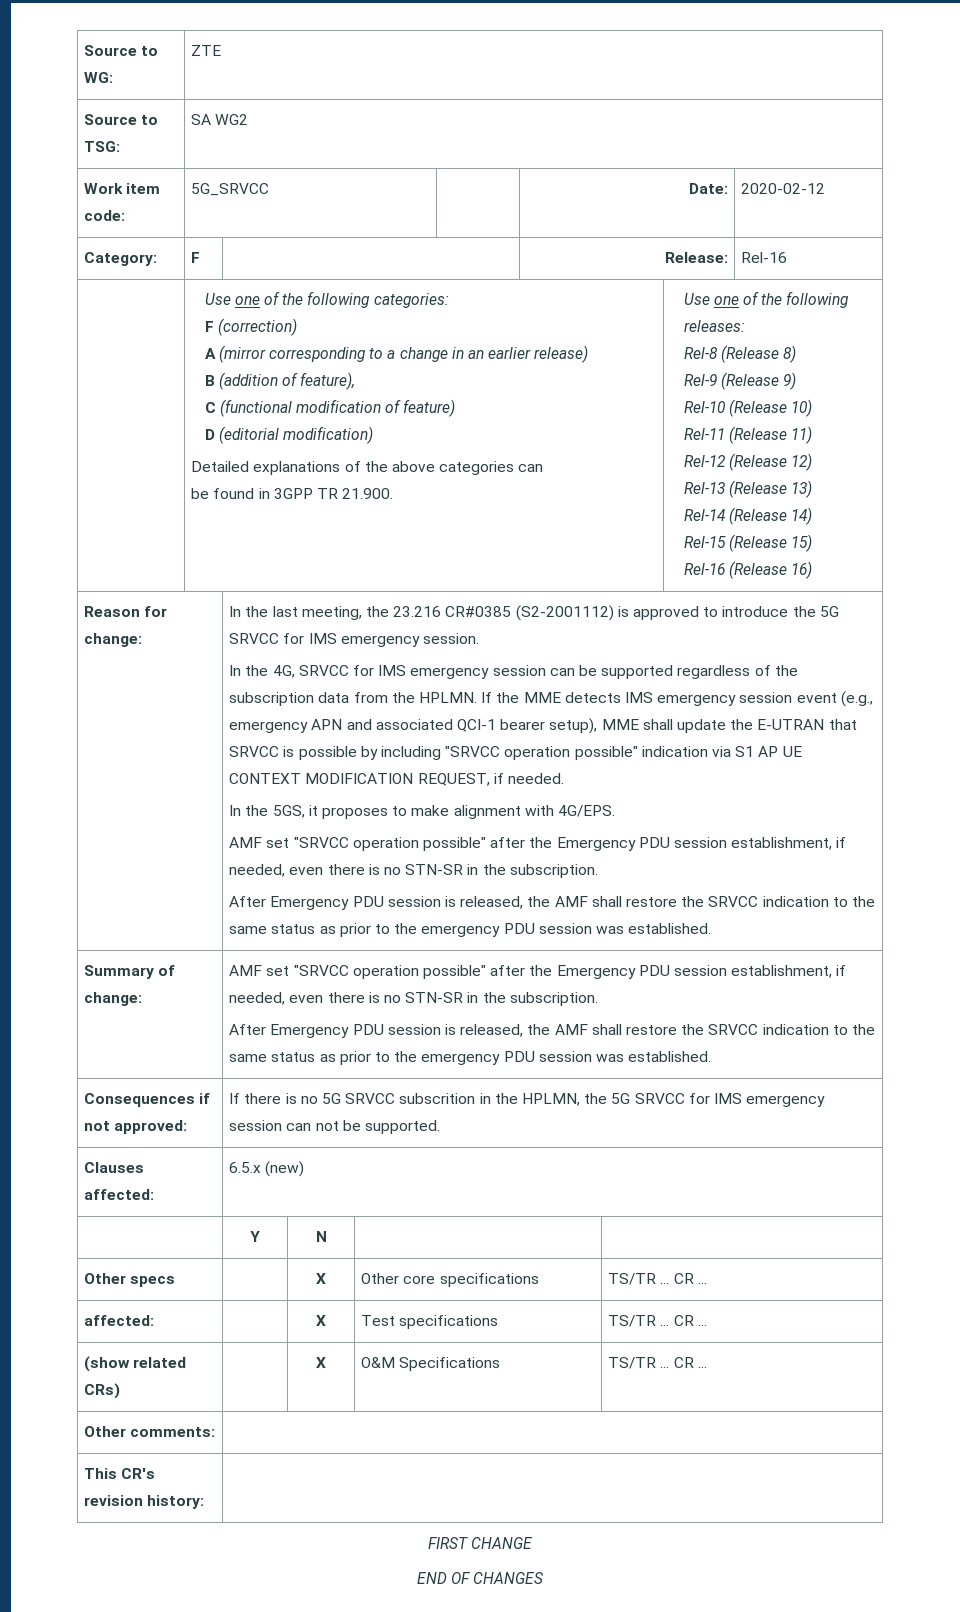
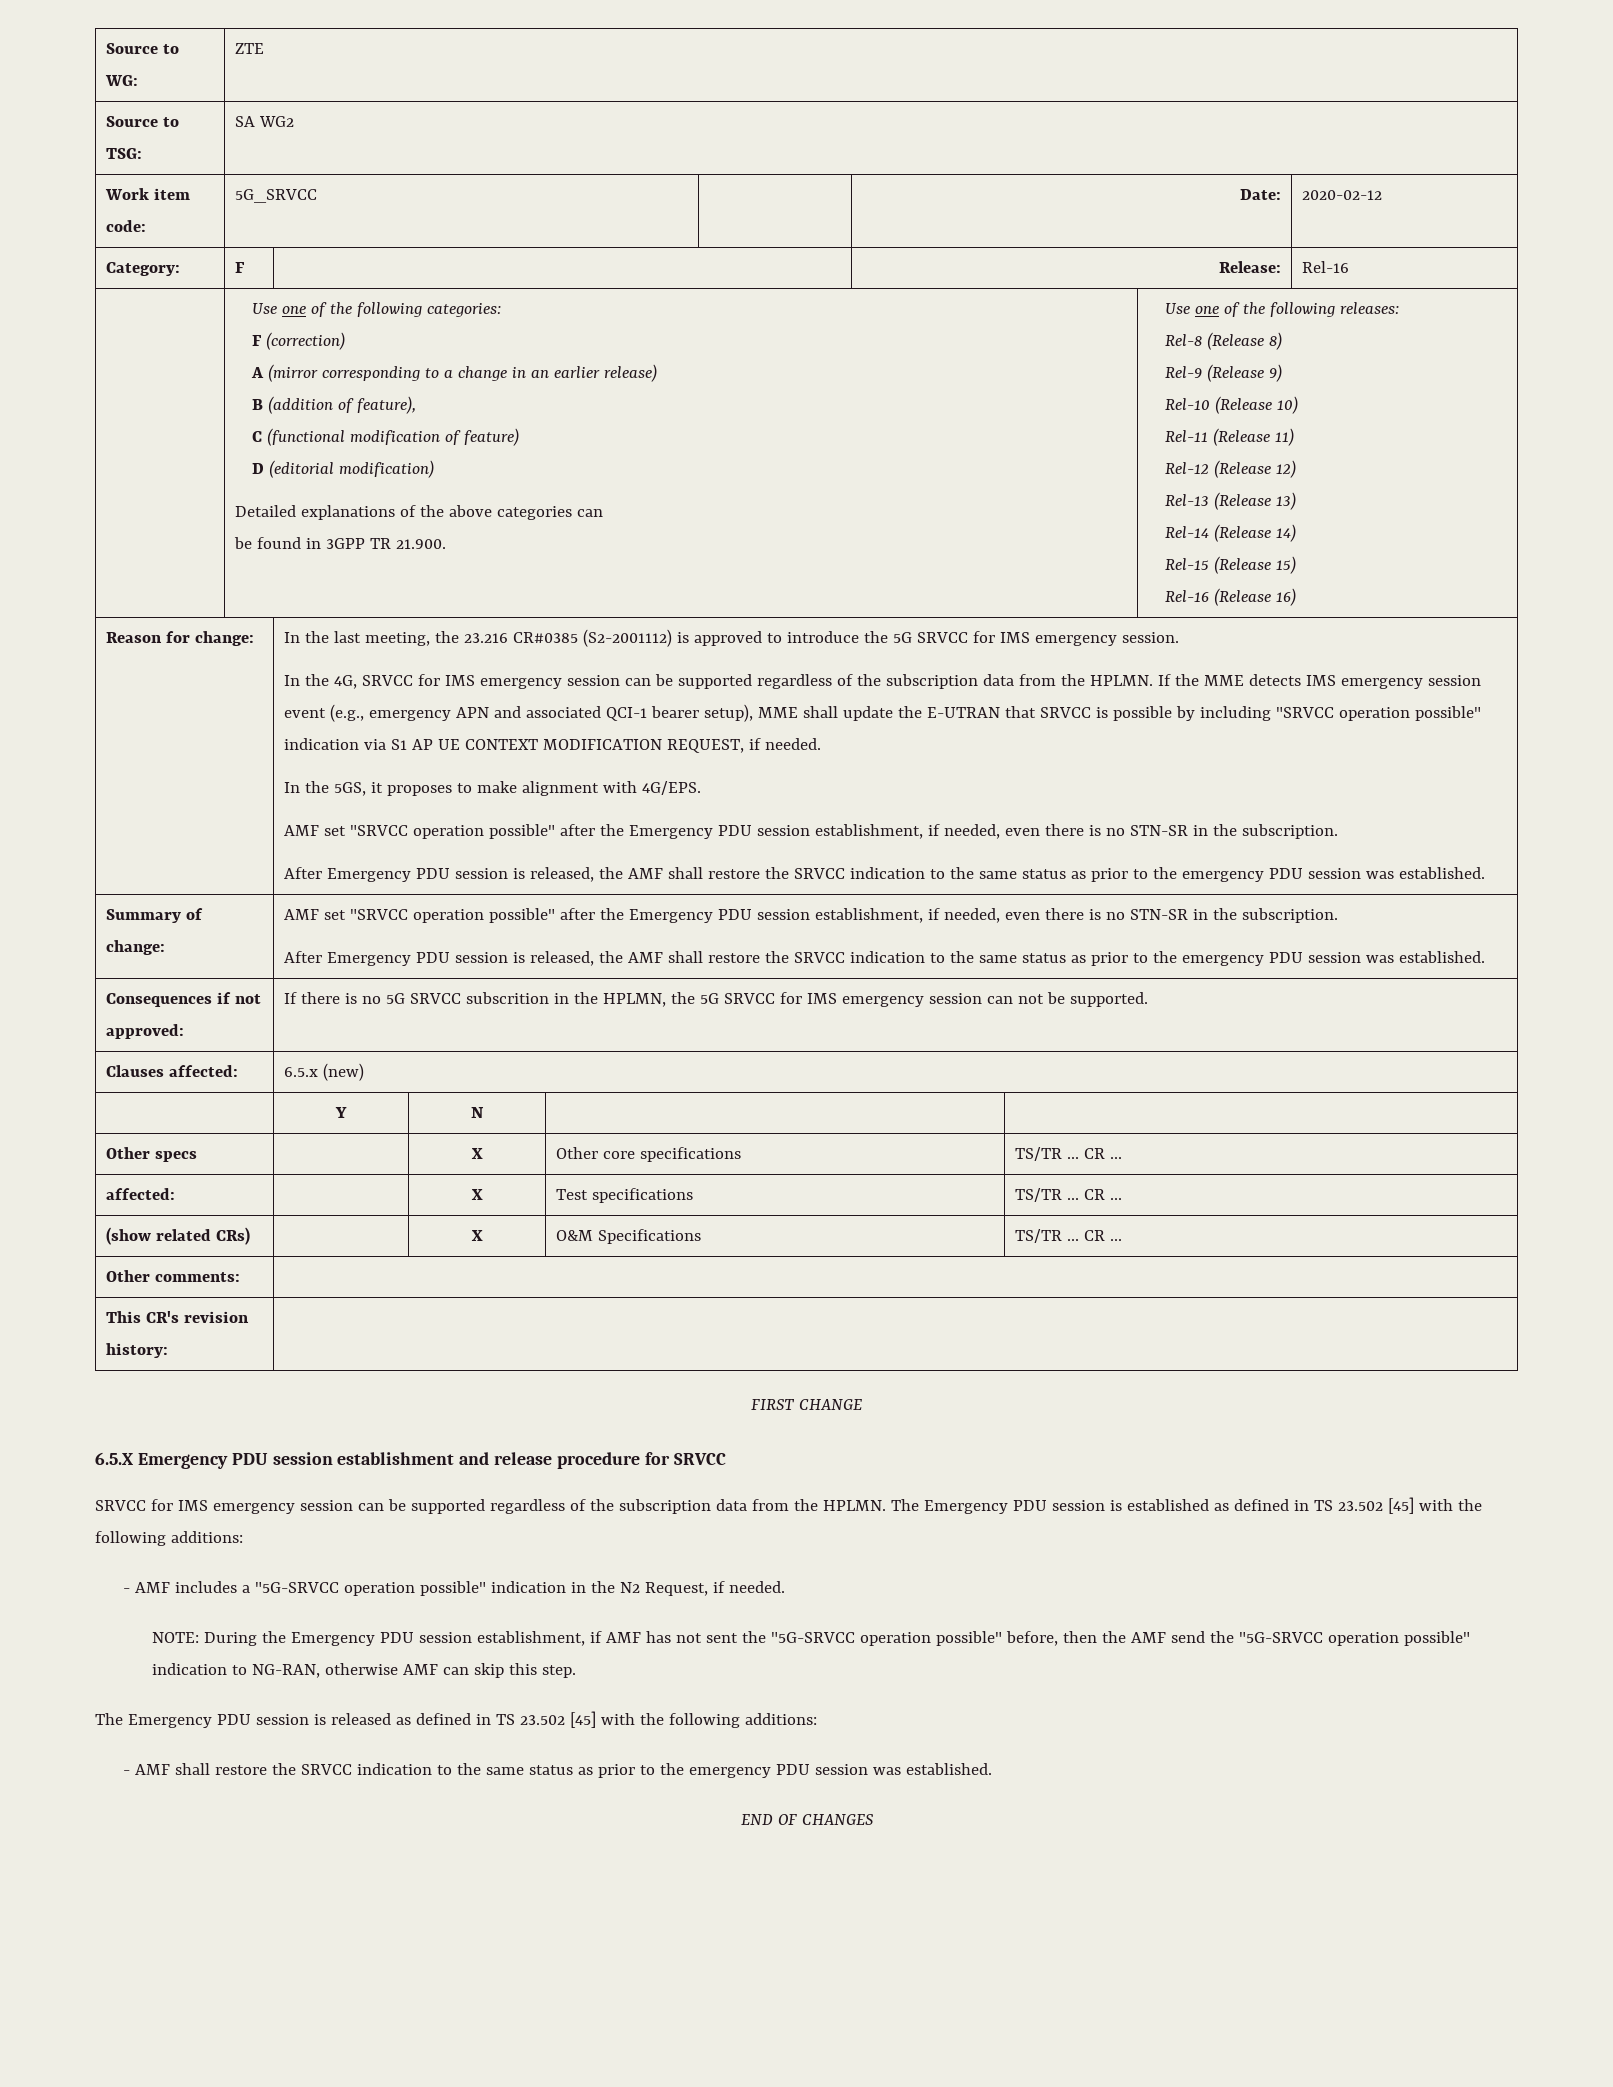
(534, 1543) none -> [95,1452,726,1469] [95,1497,1482,1514] [95,1531,243,1546] [123,1581,786,1596] [151,1631,1470,1646] [151,1663,576,1678] [95,1711,817,1728] [123,1763,993,1778] // 6.5.X Emergency PDU session establishment and release procedure for SRVCC // SRVCC for IMS emergency session can be supported regardless of the subscription data from the HPLMN. The Emergency PDU session is established as defined in TS 23.502 [45] with the following additions: // - AMF includes a "5G-SRVCC operation possible" indication in the N2 Request, if needed. // NOTE: During the Emergency PDU session establishment, if AMF has not sent the "5G-SRVCC operation possible" before, then the AMF send the "5G-SRVCC operation possible" indication to NG-RAN, otherwise AMF can skip this step. // The Emergency PDU session is released as defined in TS 23.502 [45] with the following additions: // - AMF shall restore the SRVCC indication to the same status as prior to the emergency PDU session was established.

